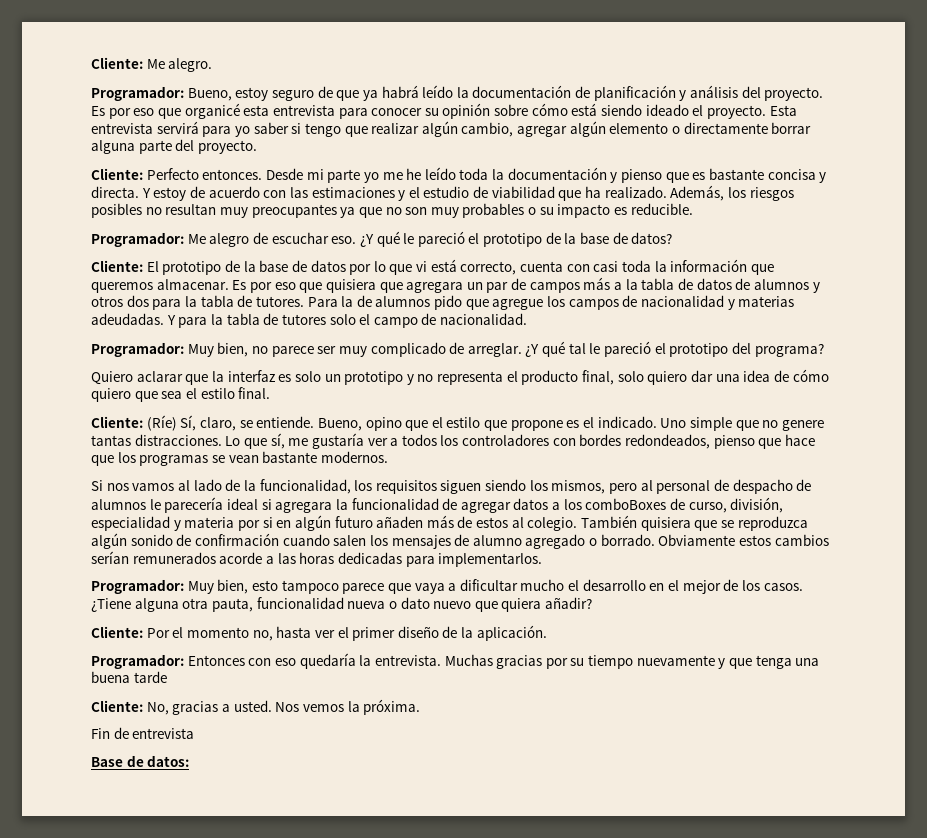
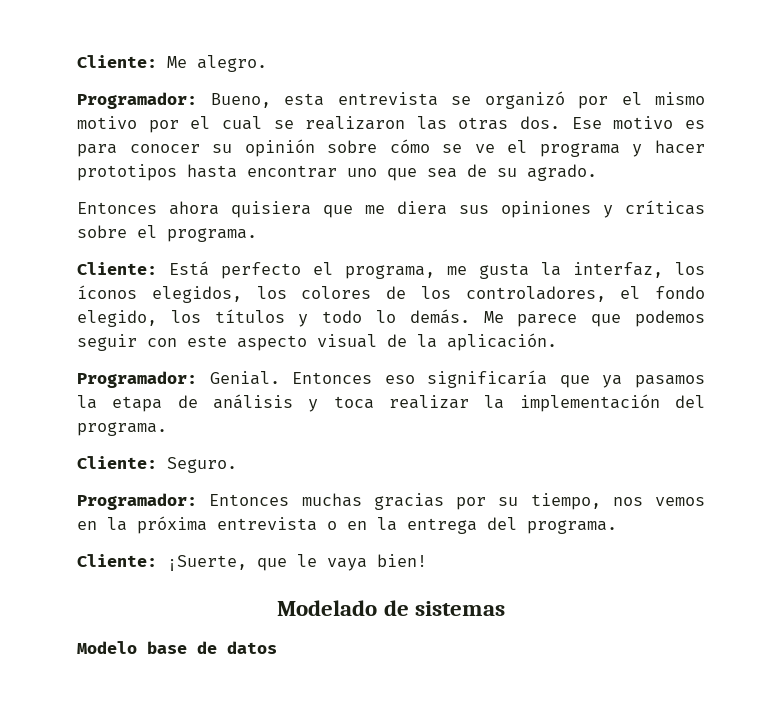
[235,85,824,101] [91,103,335,119] estoy seguro de que ya habrá leído la documentación de planificación y análisis del proyecto. Es por eso que organicé esta entrevista -> [284,91,705,109] [77,116,705,133] esta entrevista se organizó por el mismo motivo por el cual se realizaron las otras dos. Ese motivo es
[571,103,797,119] [91,121,812,137] [91,139,257,154] [91,167,827,183] [91,185,794,201] [91,203,693,218] [91,231,673,247] [91,259,774,275] [91,277,820,293] [91,295,795,310] [91,313,528,328] [91,341,824,357] [91,369,829,385] [91,387,271,402] [91,415,824,431] [91,433,815,449] [91,451,388,466] [91,479,812,494] [91,497,784,513] [91,515,808,531] [91,533,829,549] [91,551,543,567] [91,579,803,594] [91,597,593,612] [91,625,547,641] [91,653,820,669] [91,671,167,683] [91,699,421,715] [91,727,195,739] [91,755,190,767] está siendo ideado el proyecto. Esta entrevista servirá para yo saber si tengo que realizar algún cambio, agregar algún elemento o directamente borrar alguna parte del proyecto. // Cliente: Perfecto entonces. Desde mi parte yo me he leído toda la documentación y pienso que es bastante concisa y directa. Y estoy de acuerdo con las estimaciones y el estudio de viabilidad que ha realizado. Además, los riesgos posibles no resultan muy preocupantes ya que no son muy probables o su impacto es reducible. // Programador: Me alegro de escuchar eso. ¿Y qué le pareció el prototipo de la base de datos? // Cliente: El prototipo de la base de datos por lo que vi está correcto, cuenta con casi toda la información que queremos almacenar. Es por eso que quisiera que agregara un par de campos más a la tabla de datos de alumnos y otros dos para la tabla de tutores. Para la de alumnos pido que agregue los campos de nacionalidad y materias adeudadas. Y para la tabla de tutores solo el campo de nacionalidad. // Programador: Muy bien, no parece ser muy complicado de arreglar. ¿Y qué tal le pareció el prototipo del programa? // Quiero aclarar que la interfaz es solo un prototipo y no representa el producto final, solo quiero dar una idea de cómo quiero que sea el estilo final. // Cliente: (Ríe) Sí, claro, se entiende. Bueno, opino que el estilo que propone es el indicado. Uno simple que no genere tantas distracciones. Lo que sí, me gustaría ver a todos los controladores con bordes redondeados, pienso que hace que los programas se vean bastante modernos. // Si nos vamos al lado de la funcionalidad, los requisitos siguen siendo los mismos, pero al personal de despacho de alumnos le parecería ideal si agregara la funcionalidad de agregar datos a los comboBoxes de curso, división, especialidad y materia por si en algún futuro añaden más de estos al colegio. También quisiera que se reproduzca algún sonido de confirmación cuando salen los mensajes de alumno agregado o borrado. Obviamente estos cambios serían remunerados acorde a las horas dedicadas para implementarlos. // Programador: Muy bien, esto tampoco parece que vaya a dificultar mucho el desarrollo en el mejor de los casos. ¿Tiene alguna otra pauta, funcionalidad nueva o dato nuevo que quiera añadir? // Cliente: Por el momento no, hasta ver el primer diseño de la aplicación. // Programador: Entonces con eso quedaría la entrevista. Muchas gracias por su tiempo nuevamente y que tenga una buena tarde // Cliente: No, gracias a usted. Nos vemos la próxima. // Fin de entrevista // Base de datos: -> [442,140,705,157] [77,164,597,181] [77,200,705,218] [77,225,257,242] [77,261,705,279] [77,285,705,303] [77,309,705,327] [77,333,557,351] [77,370,705,388] [77,394,705,412] [77,422,167,436] [77,456,237,473] [77,493,705,510] [77,516,617,534] [77,554,427,571] [277,600,505,616] [77,641,277,654] se ve el programa y hacer prototipos hasta encontrar uno que sea de su agrado. // Entonces ahora quisiera que me diera sus opiniones y críticas sobre el programa. // Cliente: Está perfecto el programa, me gusta la interfaz, los íconos elegidos, los colores de los controladores, el fondo elegido, los títulos y todo lo demás. Me parece que podemos seguir con este aspecto visual de la aplicación. // Programador: Genial. Entonces eso significaría que ya pasamos la etapa de análisis y toca realizar la implementación del programa. // Cliente: Seguro. // Programador: Entonces muchas gracias por su tiempo, nos vemos en la próxima entrevista o en la entrega del programa. // Cliente: ¡Suerte, que le vaya bien! // Modelado de sistemas // Modelo base de datos

